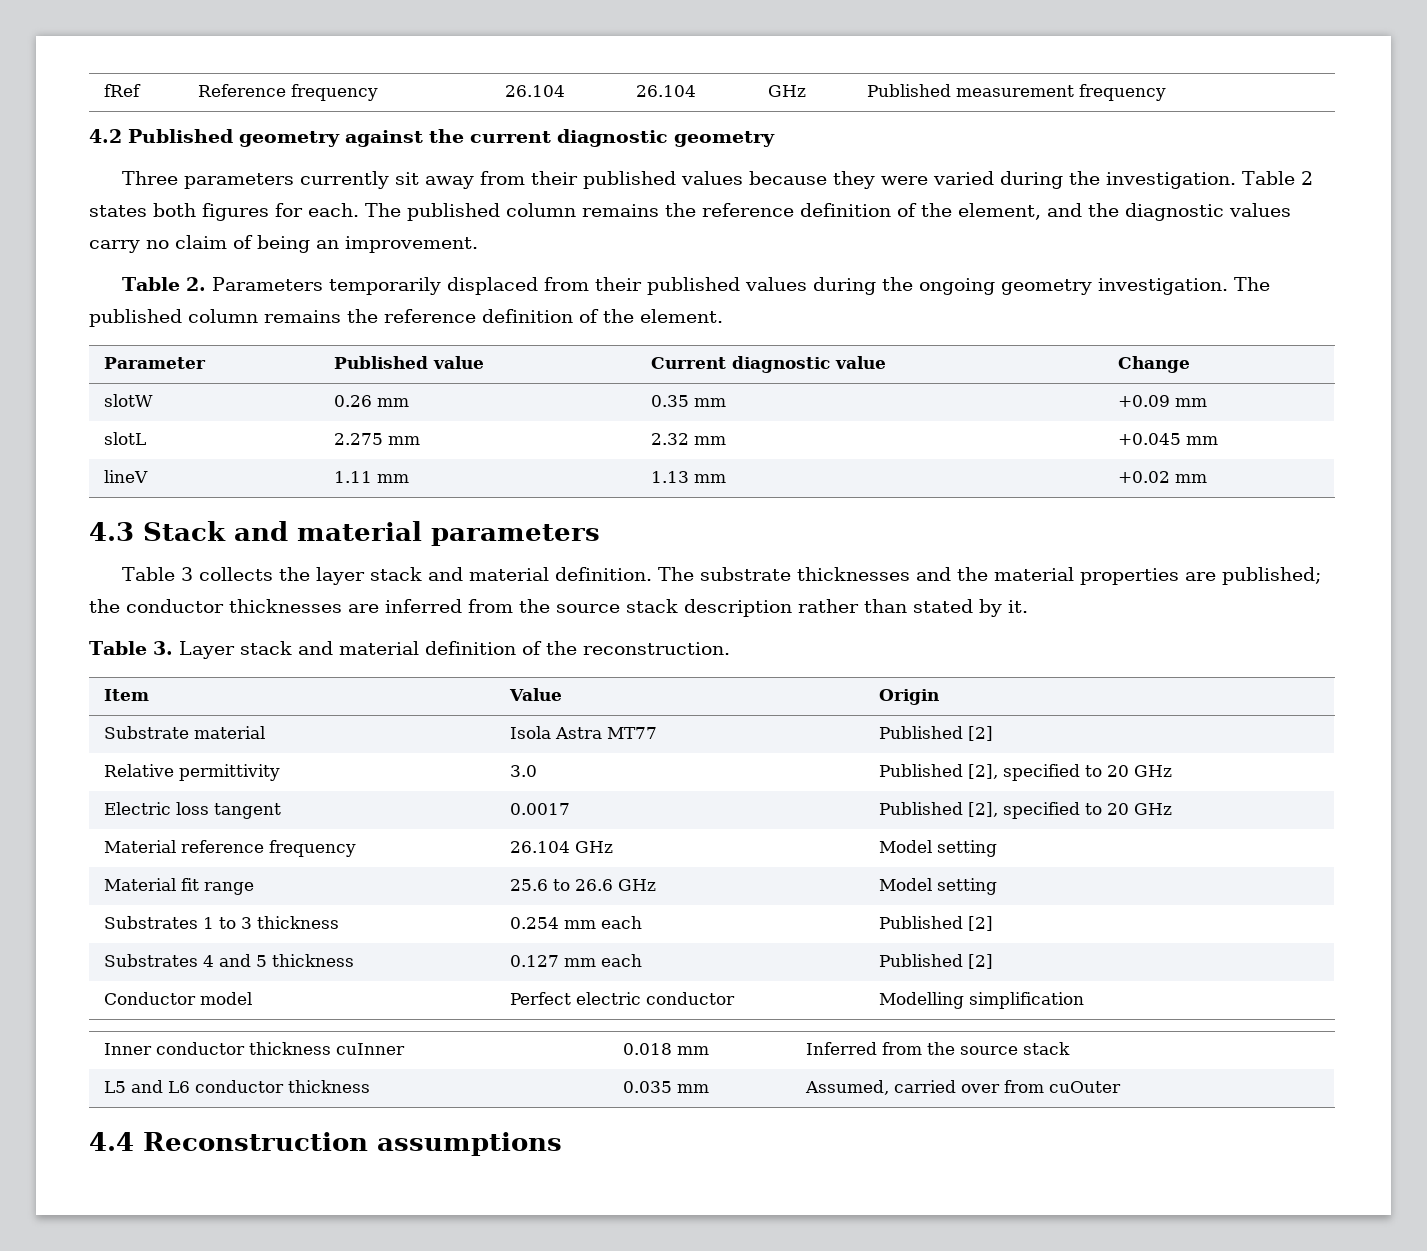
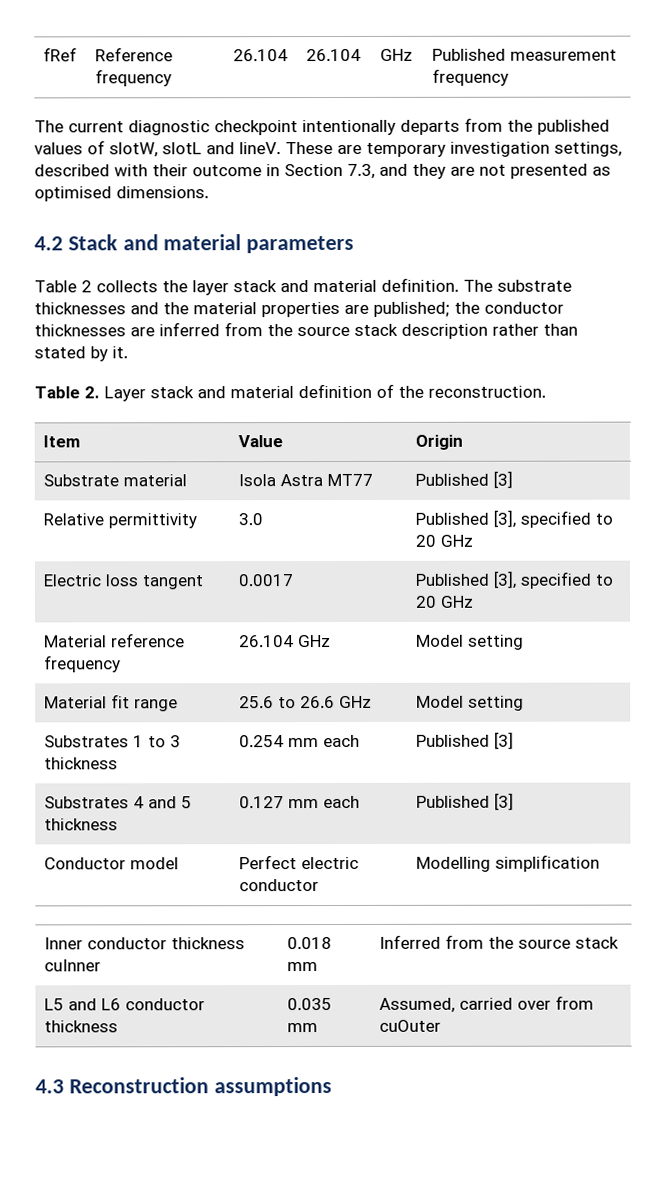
[89,129,775,147] [121,171,1313,189] [89,203,1291,221] [89,235,478,253] [121,277,1270,295] [89,309,723,327] [103,357,206,369] [333,356,484,369] [650,356,886,373] [1117,356,1190,373] [103,394,153,407] [333,395,409,407] [650,395,726,407] [1117,395,1207,407] [103,432,146,445] [333,433,420,445] [650,433,726,445] [1117,433,1218,445] [103,470,148,483] [333,471,409,483] [650,471,726,483] [1117,471,1207,483] [89,522,134,541] 4.2 Published geometry against the current diagnostic geometry // Three parameters currently sit away from their published values because they were varied during the investigation. Table 2 states both figures for each. The published column remains the reference definition of the element, and the diagnostic values carry no claim of being an improvement. // Table 2. Parameters temporarily displaced from their published values during the ongoing geometry investigation. The published column remains the reference definition of the element. // Parameter | Published value | Current diagnostic value | Change // slotW | 0.26 mm | 0.35 mm | +0.09 mm // slotL | 2.275 mm | 2.32 mm | +0.045 mm // lineV | 1.11 mm | 1.13 mm | +0.02 mm // 4.3 -> [34,117,610,136] [34,140,622,158] [34,163,611,179] [34,186,209,202] [34,236,63,251] The current diagnostic checkpoint intentionally departs from the published values of slotW, slotL and lineV. These are temporary investigation settings, described with their outcome in Section 7.3, and they are not presented as optimised dimensions. // 4.2
[180,567,193,581] 3 -> [81,280,92,293] 2
[152,641,173,655] 3. -> [84,386,100,399] 2.
[967,726,993,741] [2] -> [493,470,514,489] [3]
[967,764,998,779] [2], -> [493,509,517,528] [3],
[967,802,998,817] [2], -> [493,570,517,589] [3],
[967,916,993,931] [2] -> [494,731,515,750] [3]
[967,954,993,969] [2] -> [494,792,515,811] [3]
[89,1132,134,1151] 4.4 -> [35,1079,64,1094] 4.3

